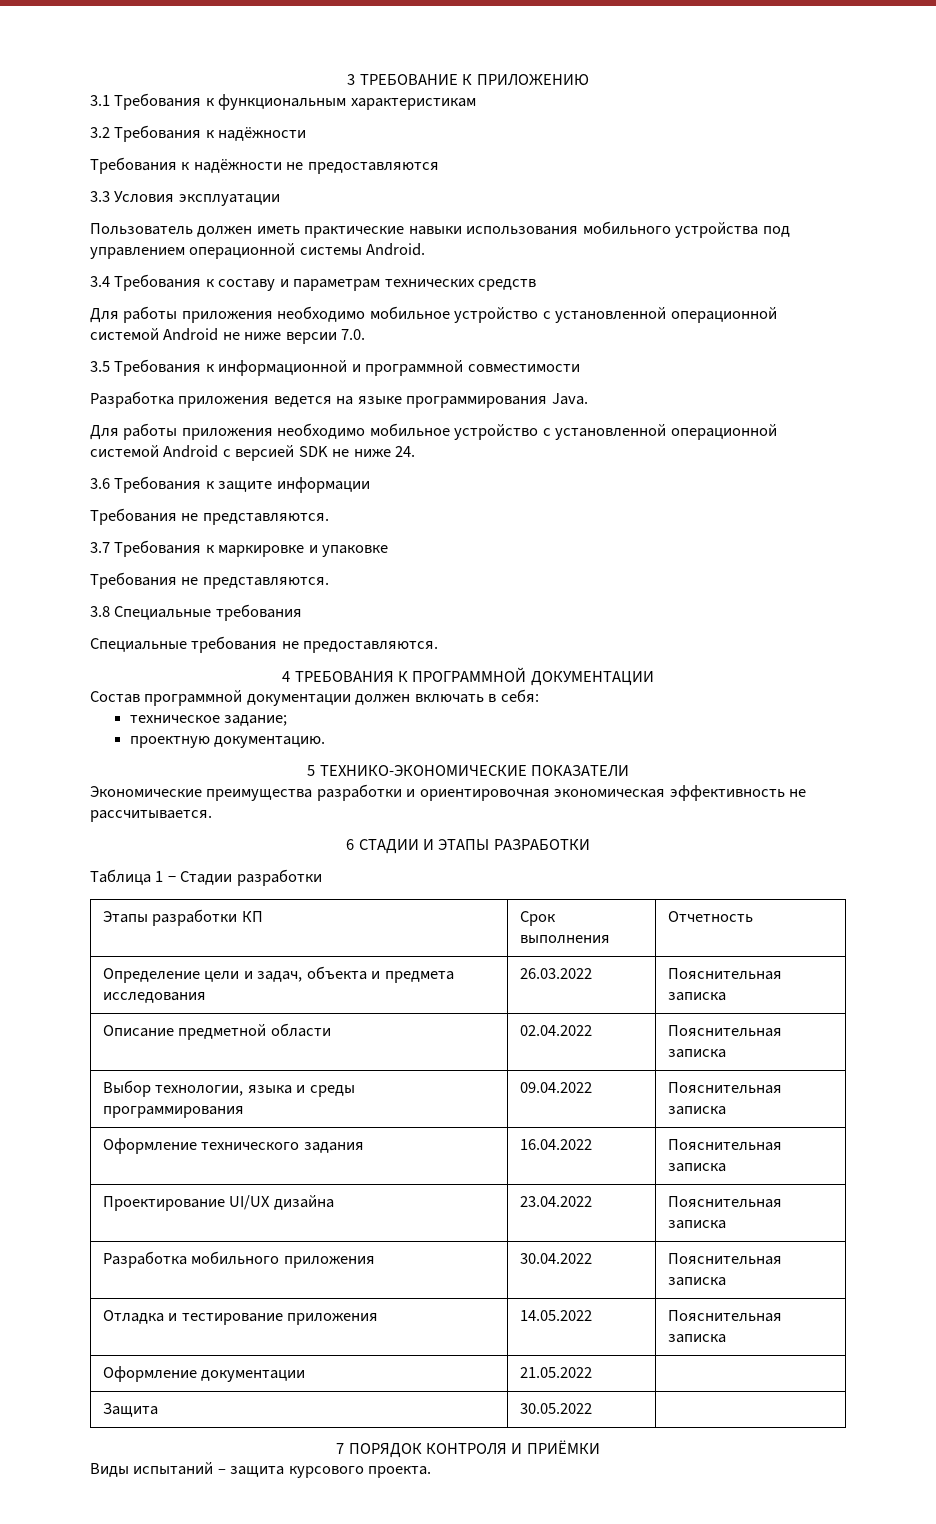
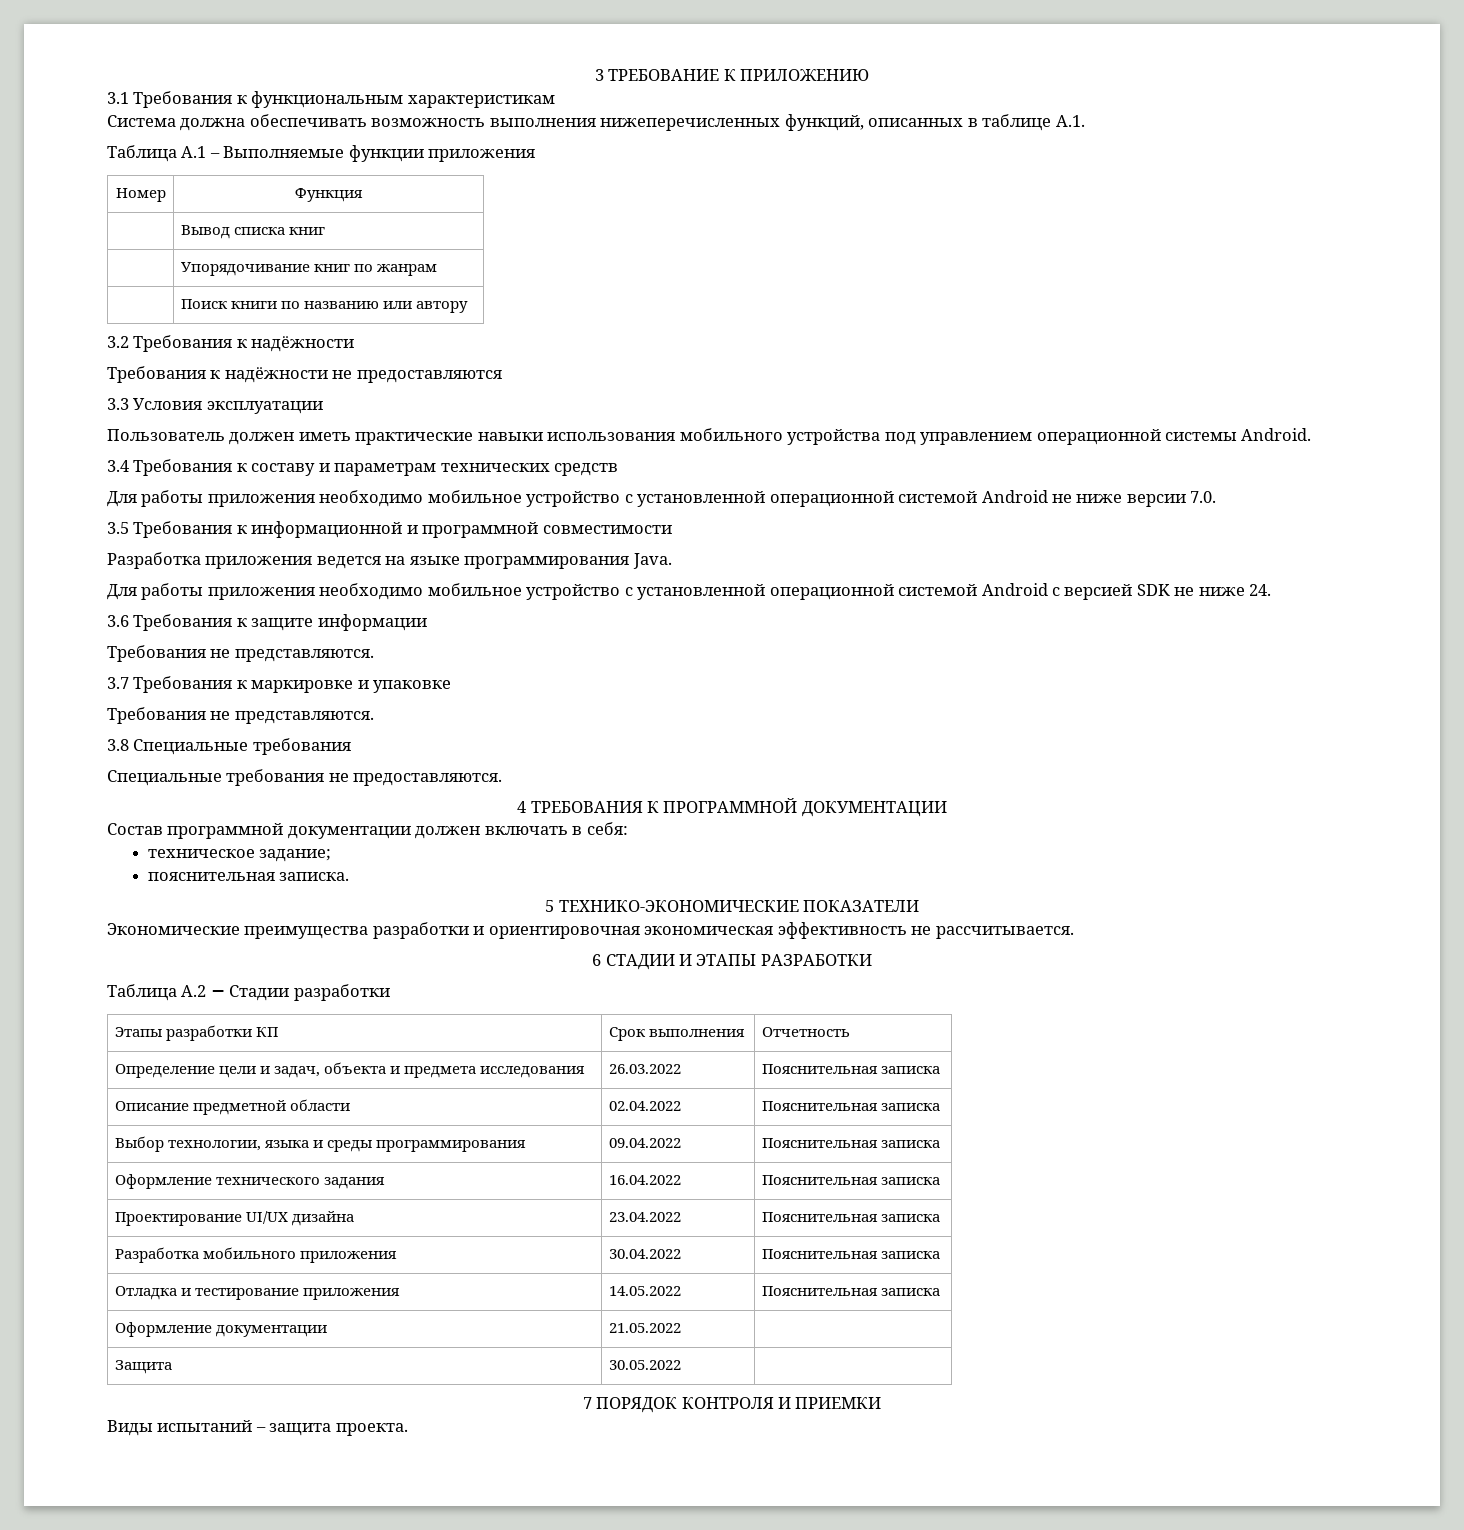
(476, 104) none -> [107,114,1085,131] [107,145,536,162] [115,188,166,202] [295,188,363,202] [180,225,326,239] [180,262,438,276] [180,299,469,313] // Система должна обеспечивать возможность выполнения нижеперечисленных функций, описанных в таблице А.1. // Таблица А.1 – Выполняемые функции приложения // Номер | Функция // | Вывод списка книг // | Упорядочивание книг по жанрам // | Поиск книги по названию или автору
[129,736,326,748] проектную документацию. -> [147,872,350,881] пояснительная записка.
[155,871,164,882] 1 -> [181,985,207,997] A.2
[526,1440,600,1454] ПРИЁМКИ -> [795,1397,882,1409] ПРИЕМКИ
[288,1466,364,1478] курсового -> (332, 1429) none

